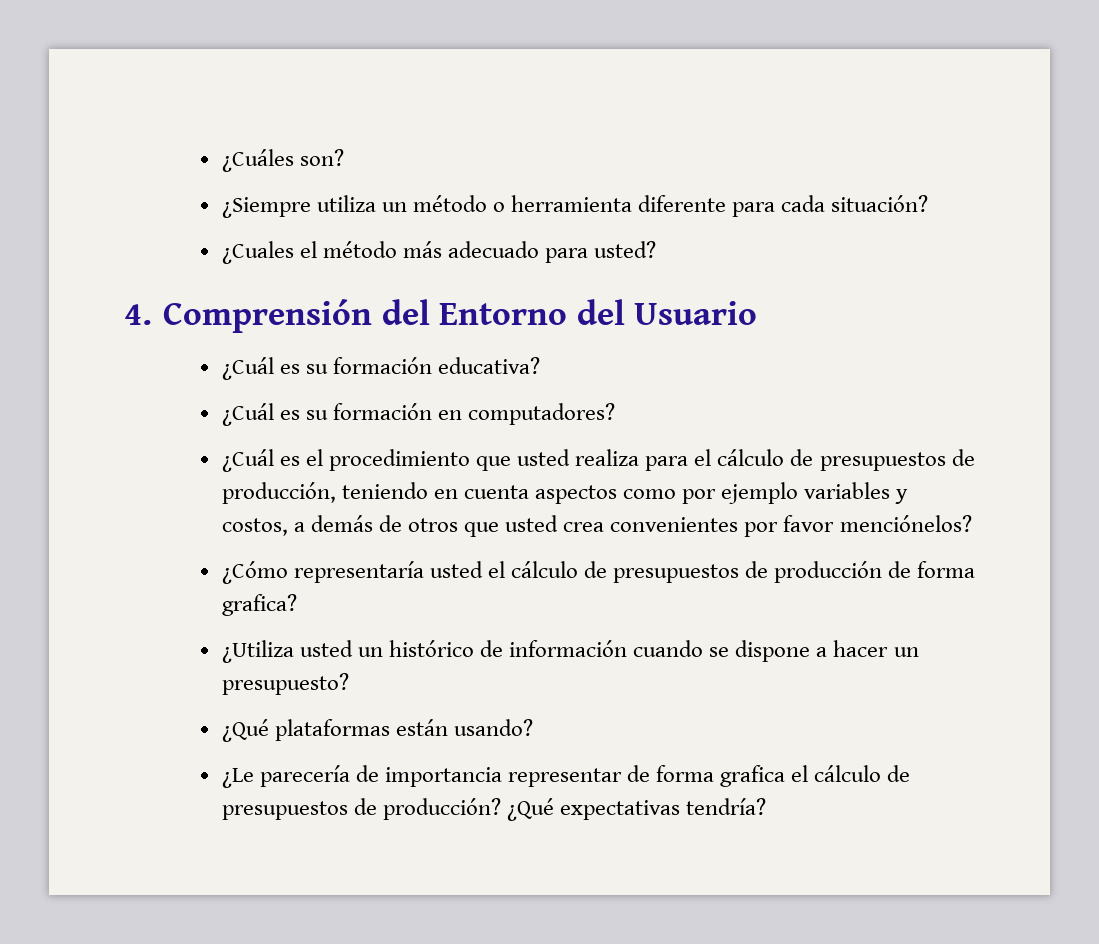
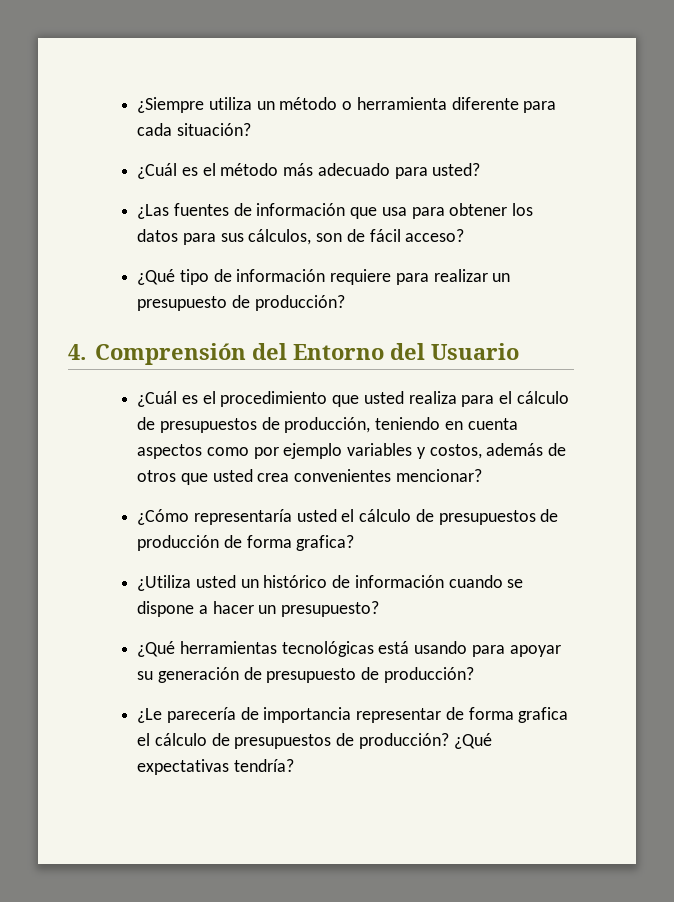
[221,149,344,172] ¿Cuáles son? // -> (137, 105) none
[221,241,294,264] ¿Cuales -> [137,163,199,179] ¿Cuál es
(657, 249) none -> [137,203,534,219] [137,229,465,245] [137,269,511,285] [137,295,345,311] // ¿Las fuentes de información que usa para obtener los datos para sus cálculos, son de fácil acceso? // ¿Qué tipo de información requiere para realizar un presupuesto de producción?
[221,357,540,380] [221,403,616,426] // ¿Cuál es su formación educativa? // ¿Cuál es su formación en computadores? -> (519, 351) none
[293,515,373,532] a demás -> [486,443,544,456] además
[744,515,972,537] por favor menciónelos? -> [395,469,482,482] mencionar?
[274,719,533,741] plataformas están usando? -> [180,641,561,657] [137,667,474,683] herramientas tecnológicas está usando para apoyar su generación de presupuesto de producción?

